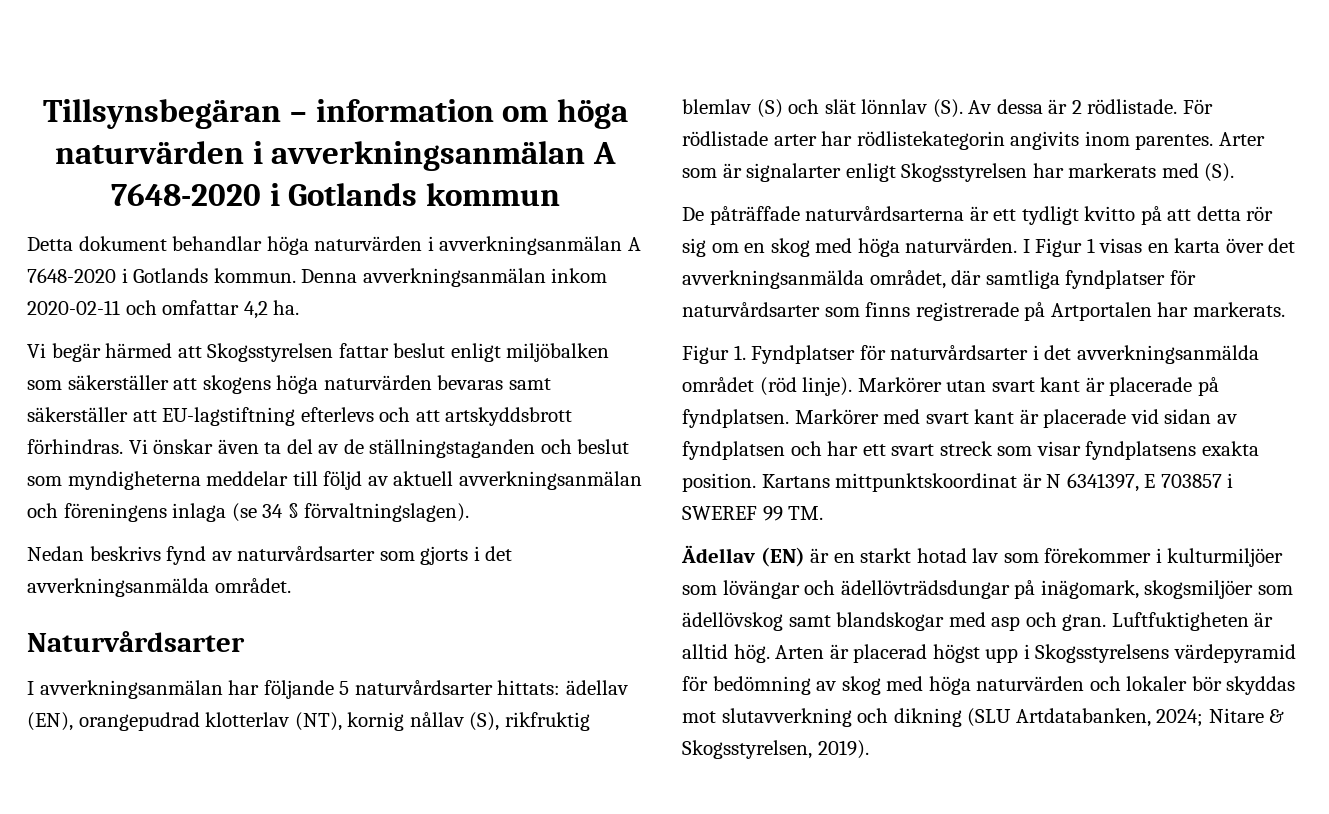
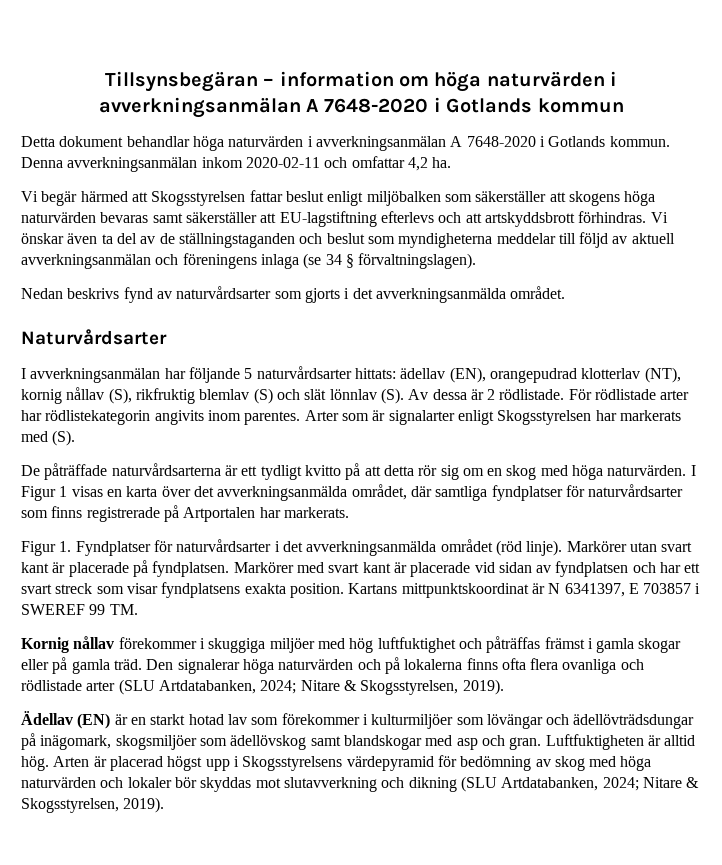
(824, 513) none -> [21,636,682,653] [21,657,644,674] [21,679,504,695] // Kornig nållav förekommer i skuggiga miljöer med hög luftfuktighet och påträffas främst i gamla skogar eller på gamla träd. Den signalerar höga naturvärden och på lokalerna finns ofta flera ovanliga och rödlistade arter (SLU Artdatabanken, 2024; Nitare & Skogsstyrelsen, 2019).

